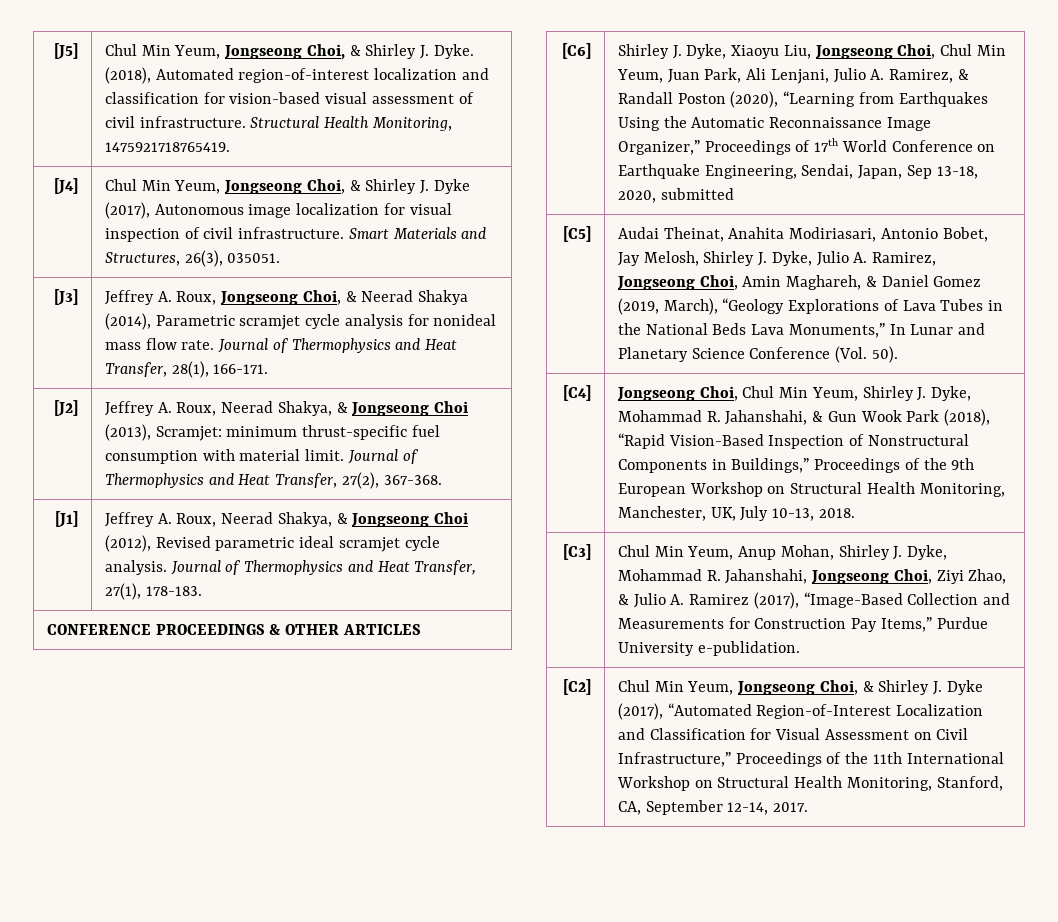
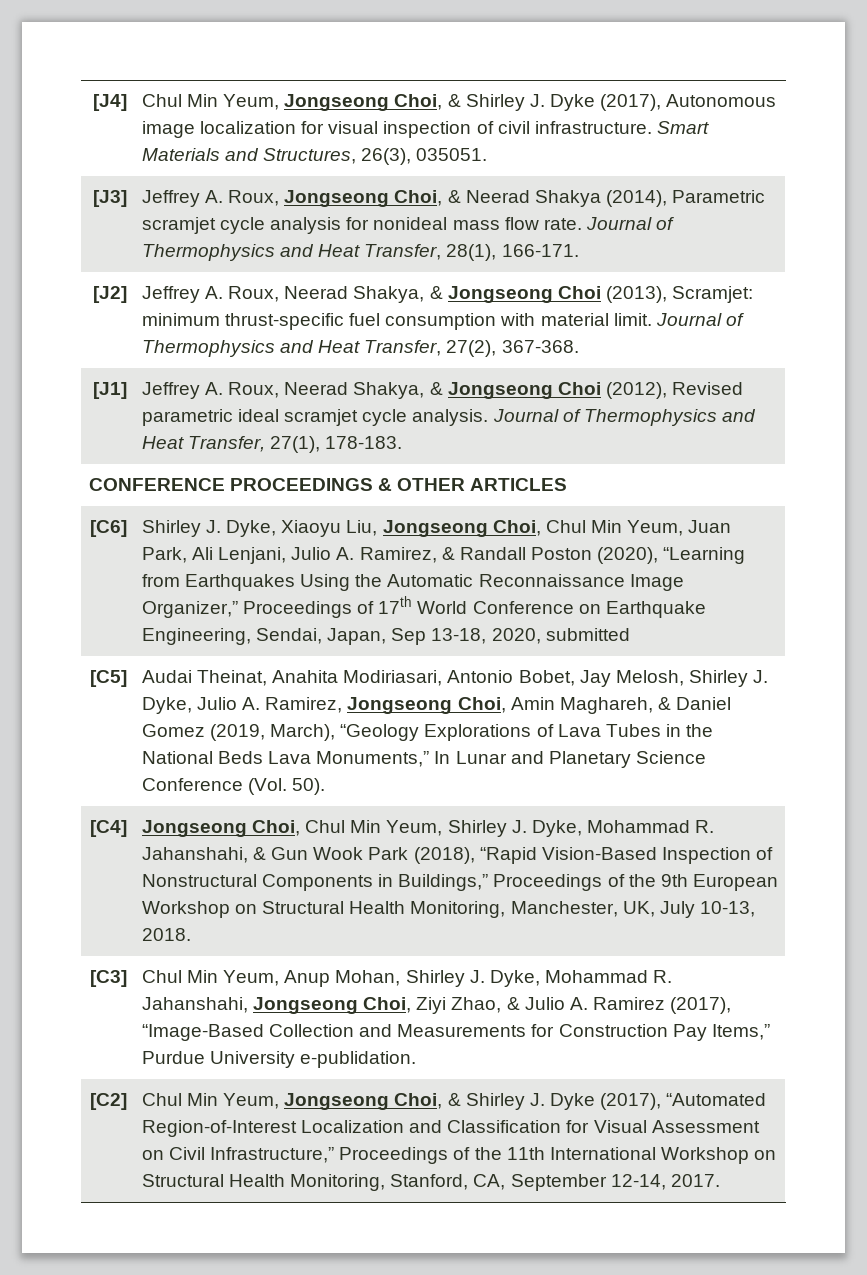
[53,43,78,59] [105,44,474,60] [105,67,489,84] [105,92,474,104] [105,116,452,131] [105,142,231,152] [J5] | Chul Min Yeum, Jongseong Choi, & Shirley J. Dyke. (2018), Automated region-of-interest localization and classification for vision-based visual assessment of civil infrastructure. Structural Health Monitoring, 1475921718765419. // -> (93, 102) none

